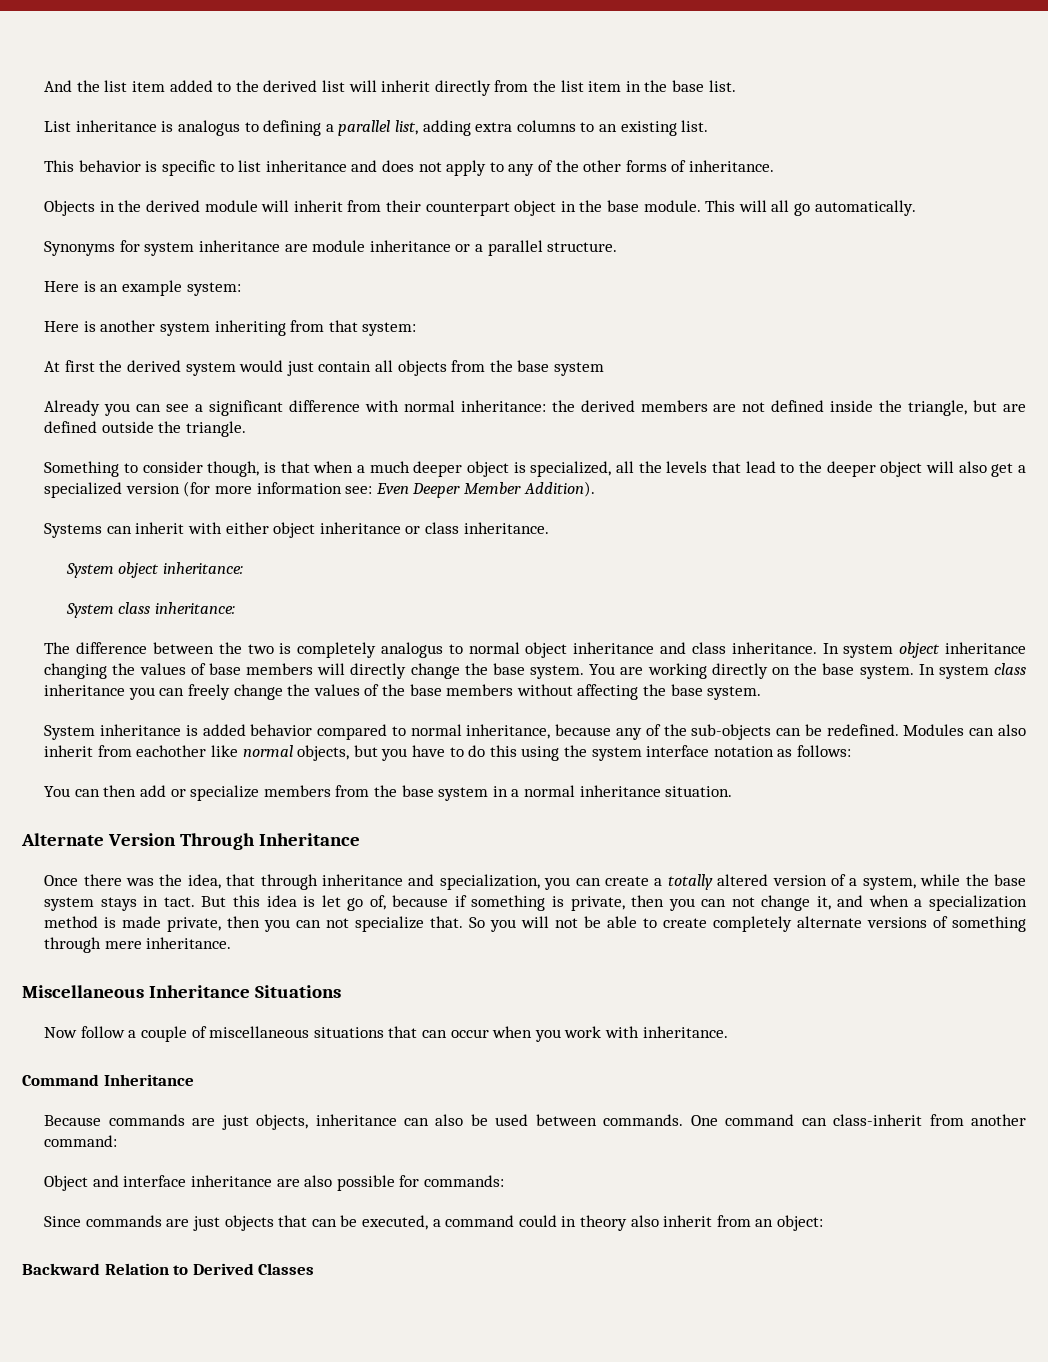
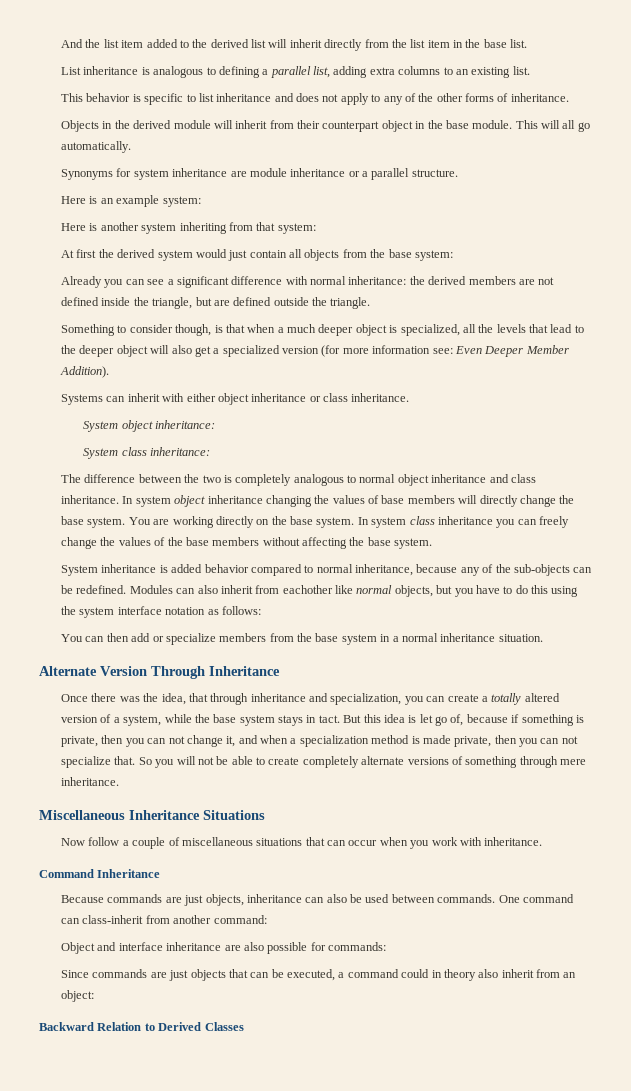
[178,120,241,136] analogus -> [153,66,204,78] analogous
[553,362,604,376] system -> [414,250,453,261] system:
[381,642,444,658] analogus -> [293,474,344,486] analogous

